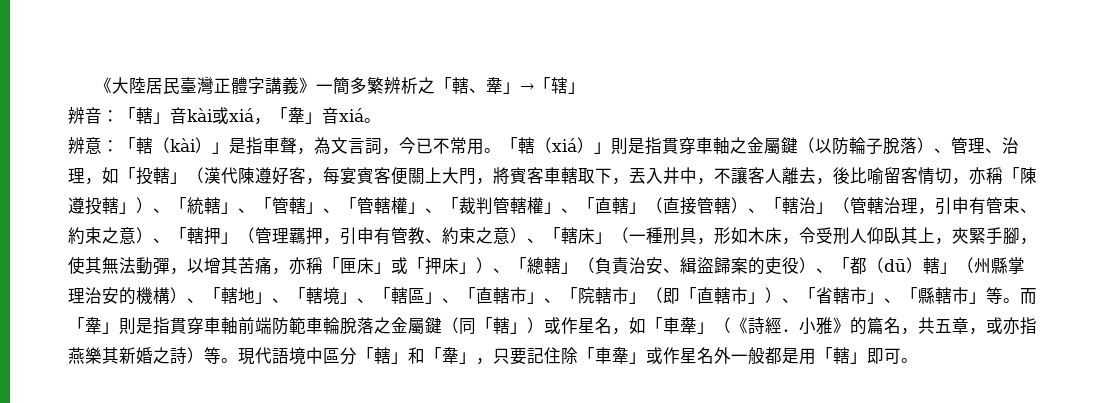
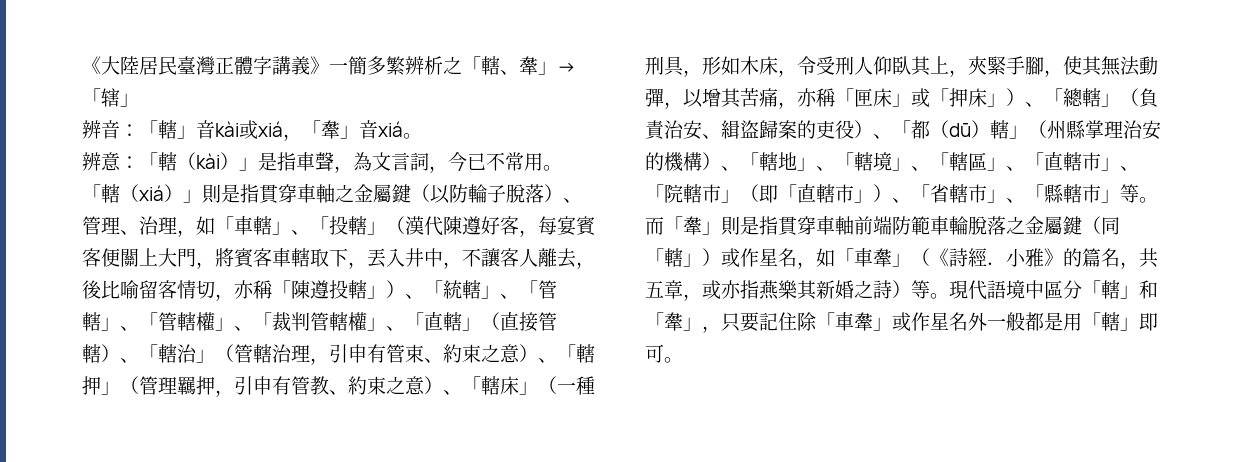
(136, 174) none -> [234,216,329,235] 車轄」、「

